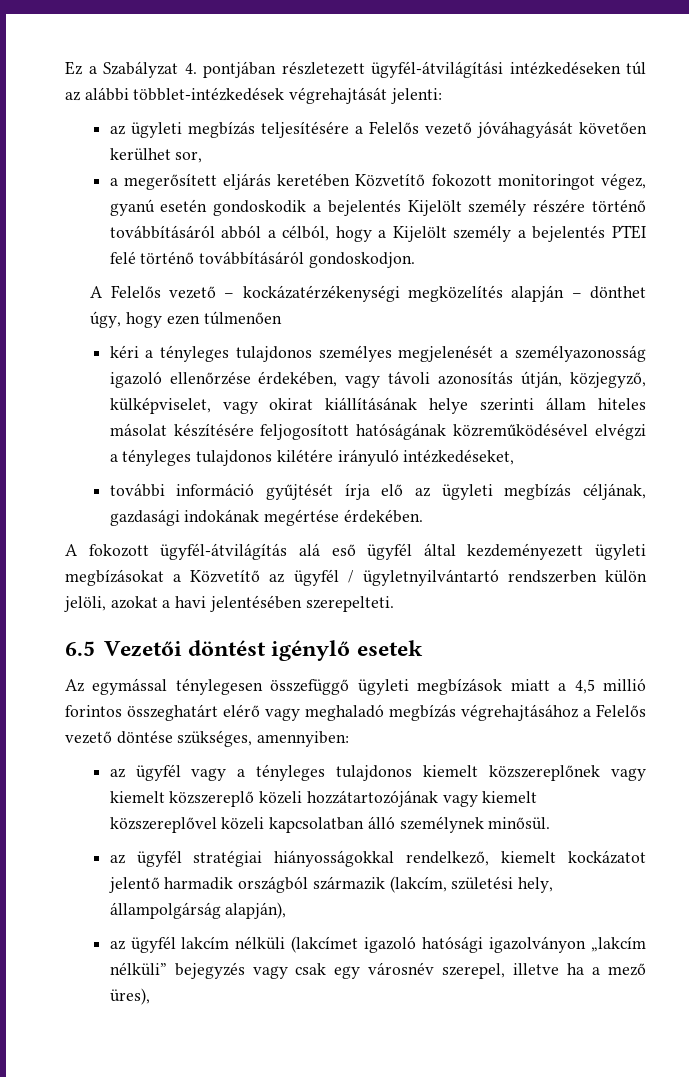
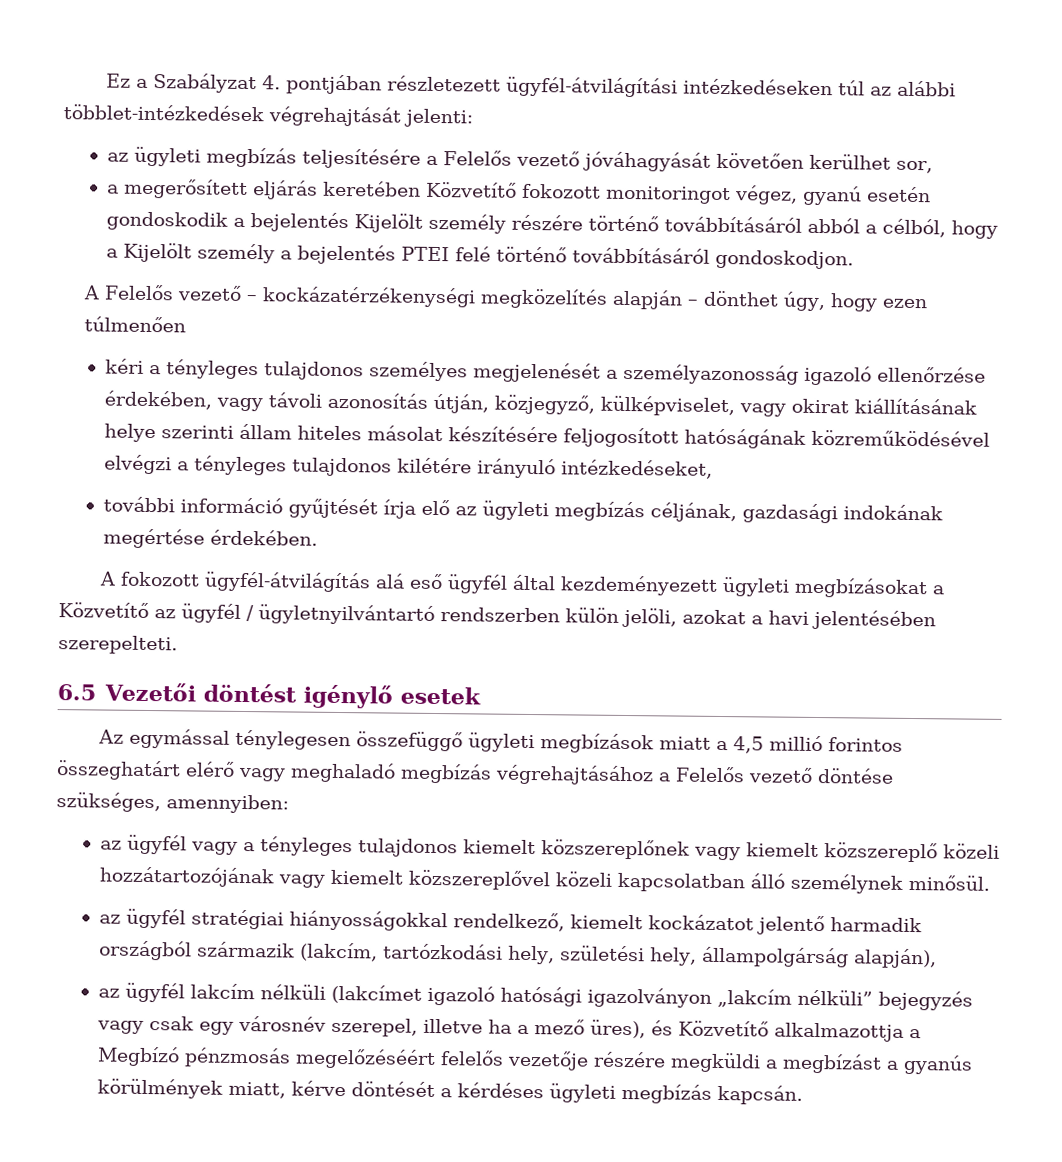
(447, 884) none -> [383,943,556,965] tartózkodási hely,
(150, 996) none -> [651,1020,922,1042] [97,1046,974,1075] [97,1078,804,1105] és Közvetítő alkalmazottja a Megbízó pénzmosás megelőzéséért felelős vezetője részére megküldi a megbízást a gyanús körülmények miatt, kérve döntését a kérdéses ügyleti megbízás kapcsán.

